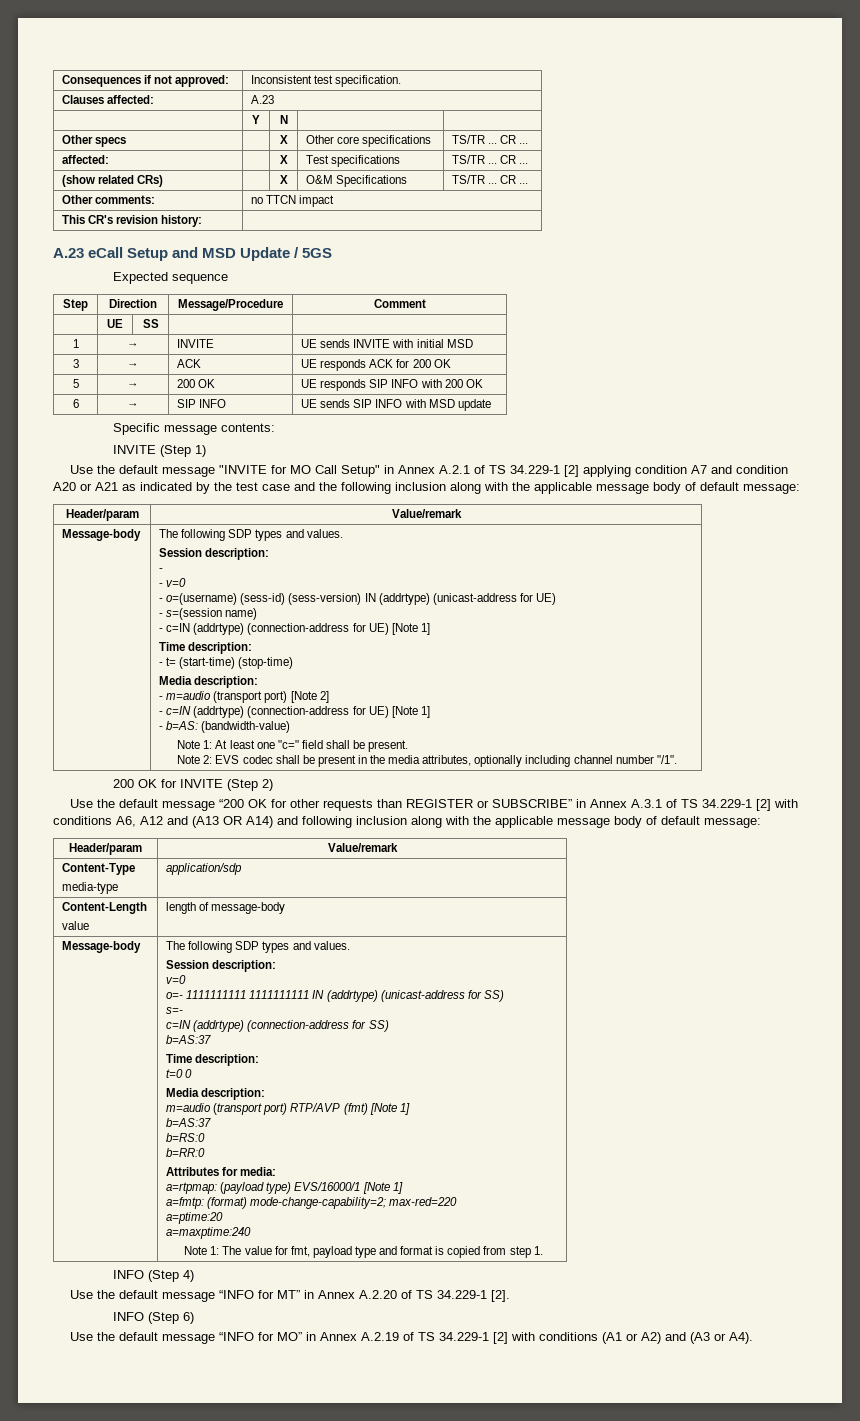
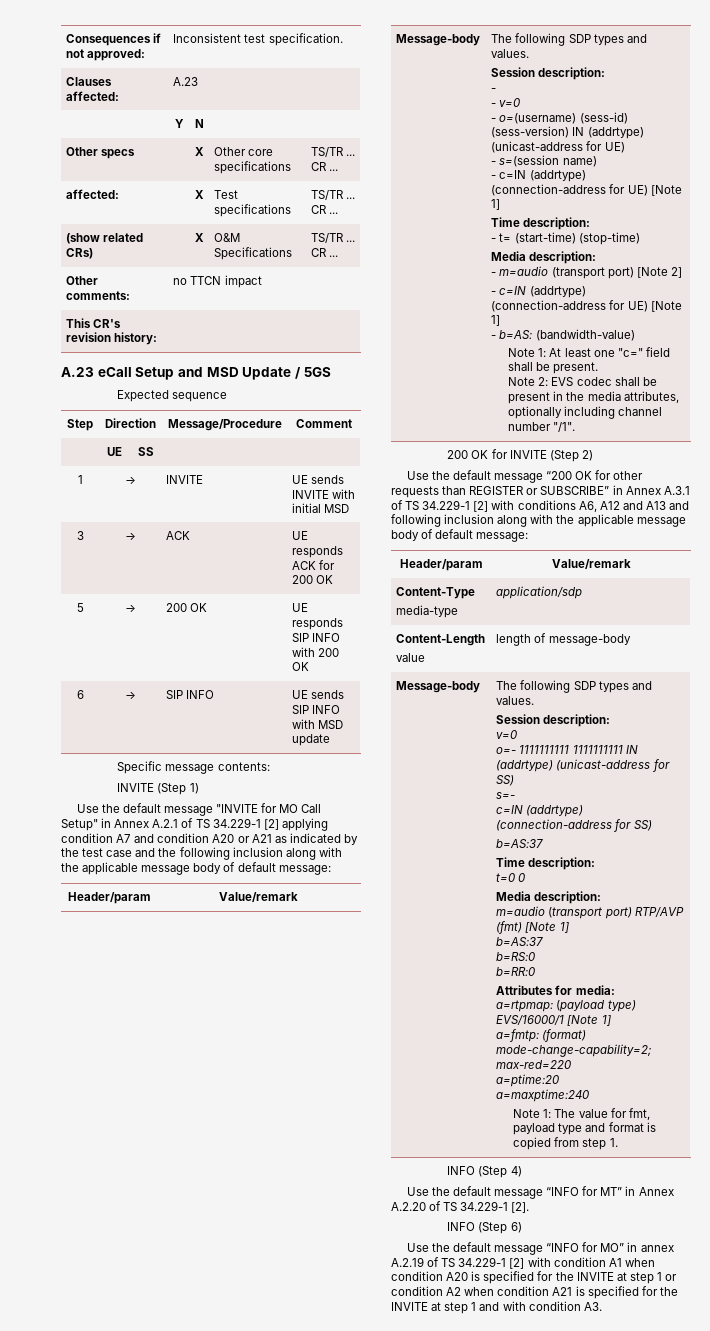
[192,816,273,828] (A13 OR A14) -> [645,501,666,510] A13
[320,1332,358,1341] Annex -> [640,1245,674,1252] annex
[539,1332,754,1344] conditions (A1 or A2) and (A3 or A4). -> [553,1257,655,1267] [391,1271,678,1284] [391,1286,678,1299] [391,1301,602,1314] condition A1 when condition A20 is specified for the INVITE at step 1 or condition A2 when condition A21 is specified for the INVITE at step 1 and with condition A3.

